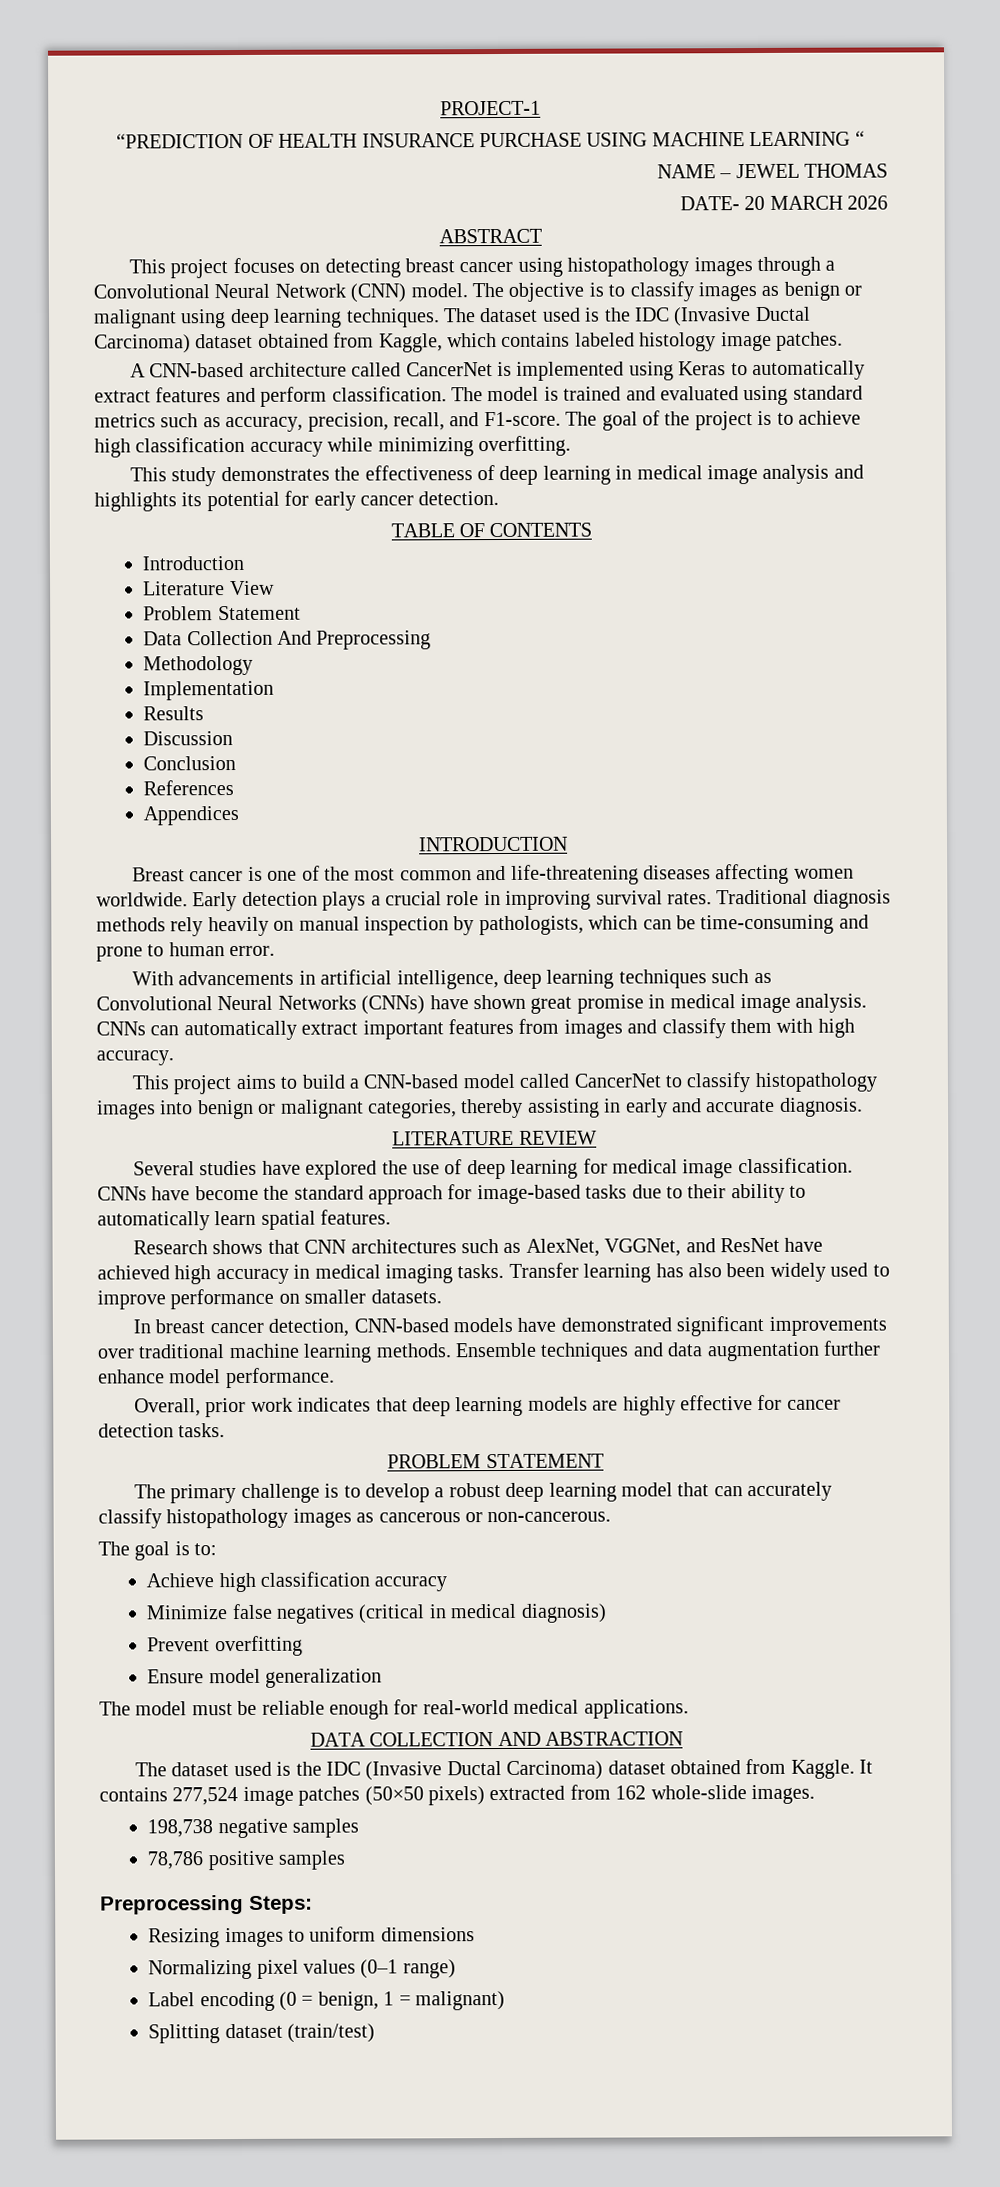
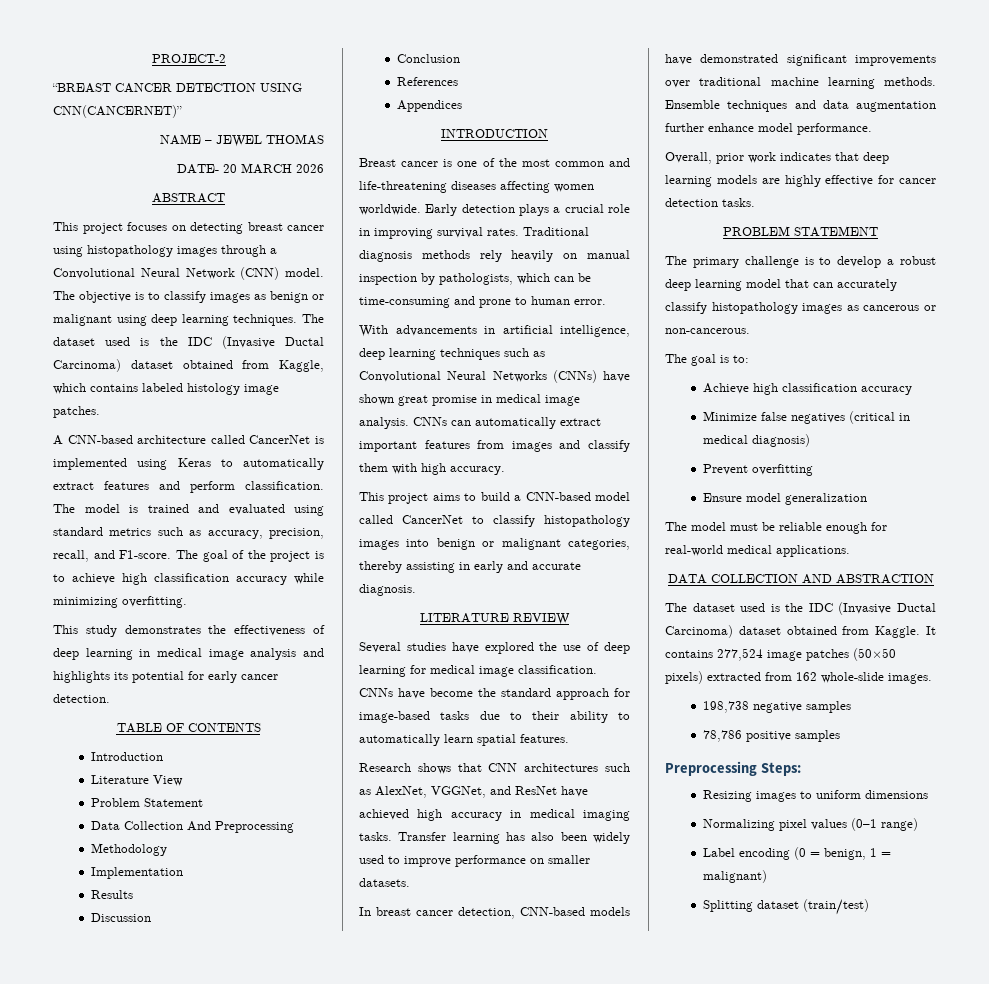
[440,100,541,116] [116,130,865,149] PROJECT-1 // “PREDICTION OF HEALTH INSURANCE PURCHASE USING MACHINE LEARNING “ -> [151,54,226,63] [52,83,302,93] [53,105,182,118] PROJECT-2 // “BREAST CANCER DETECTION USING CNN(CANCERNET)”

